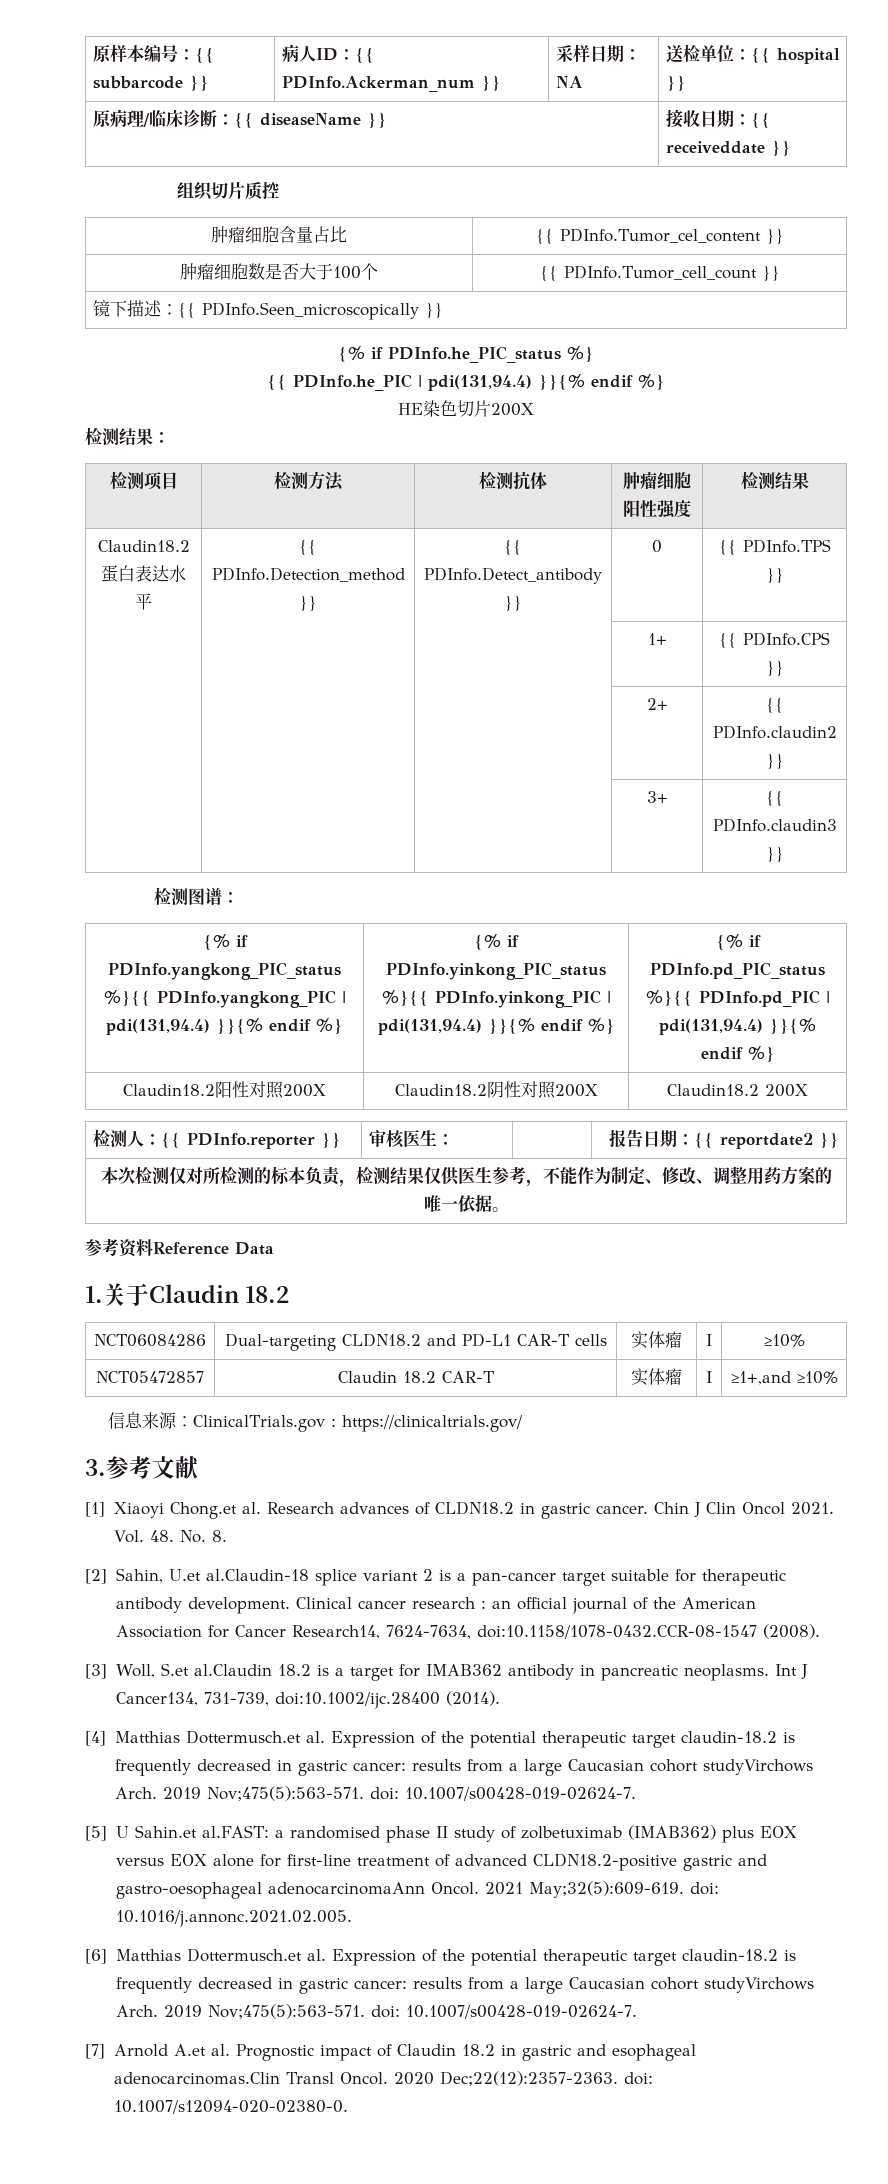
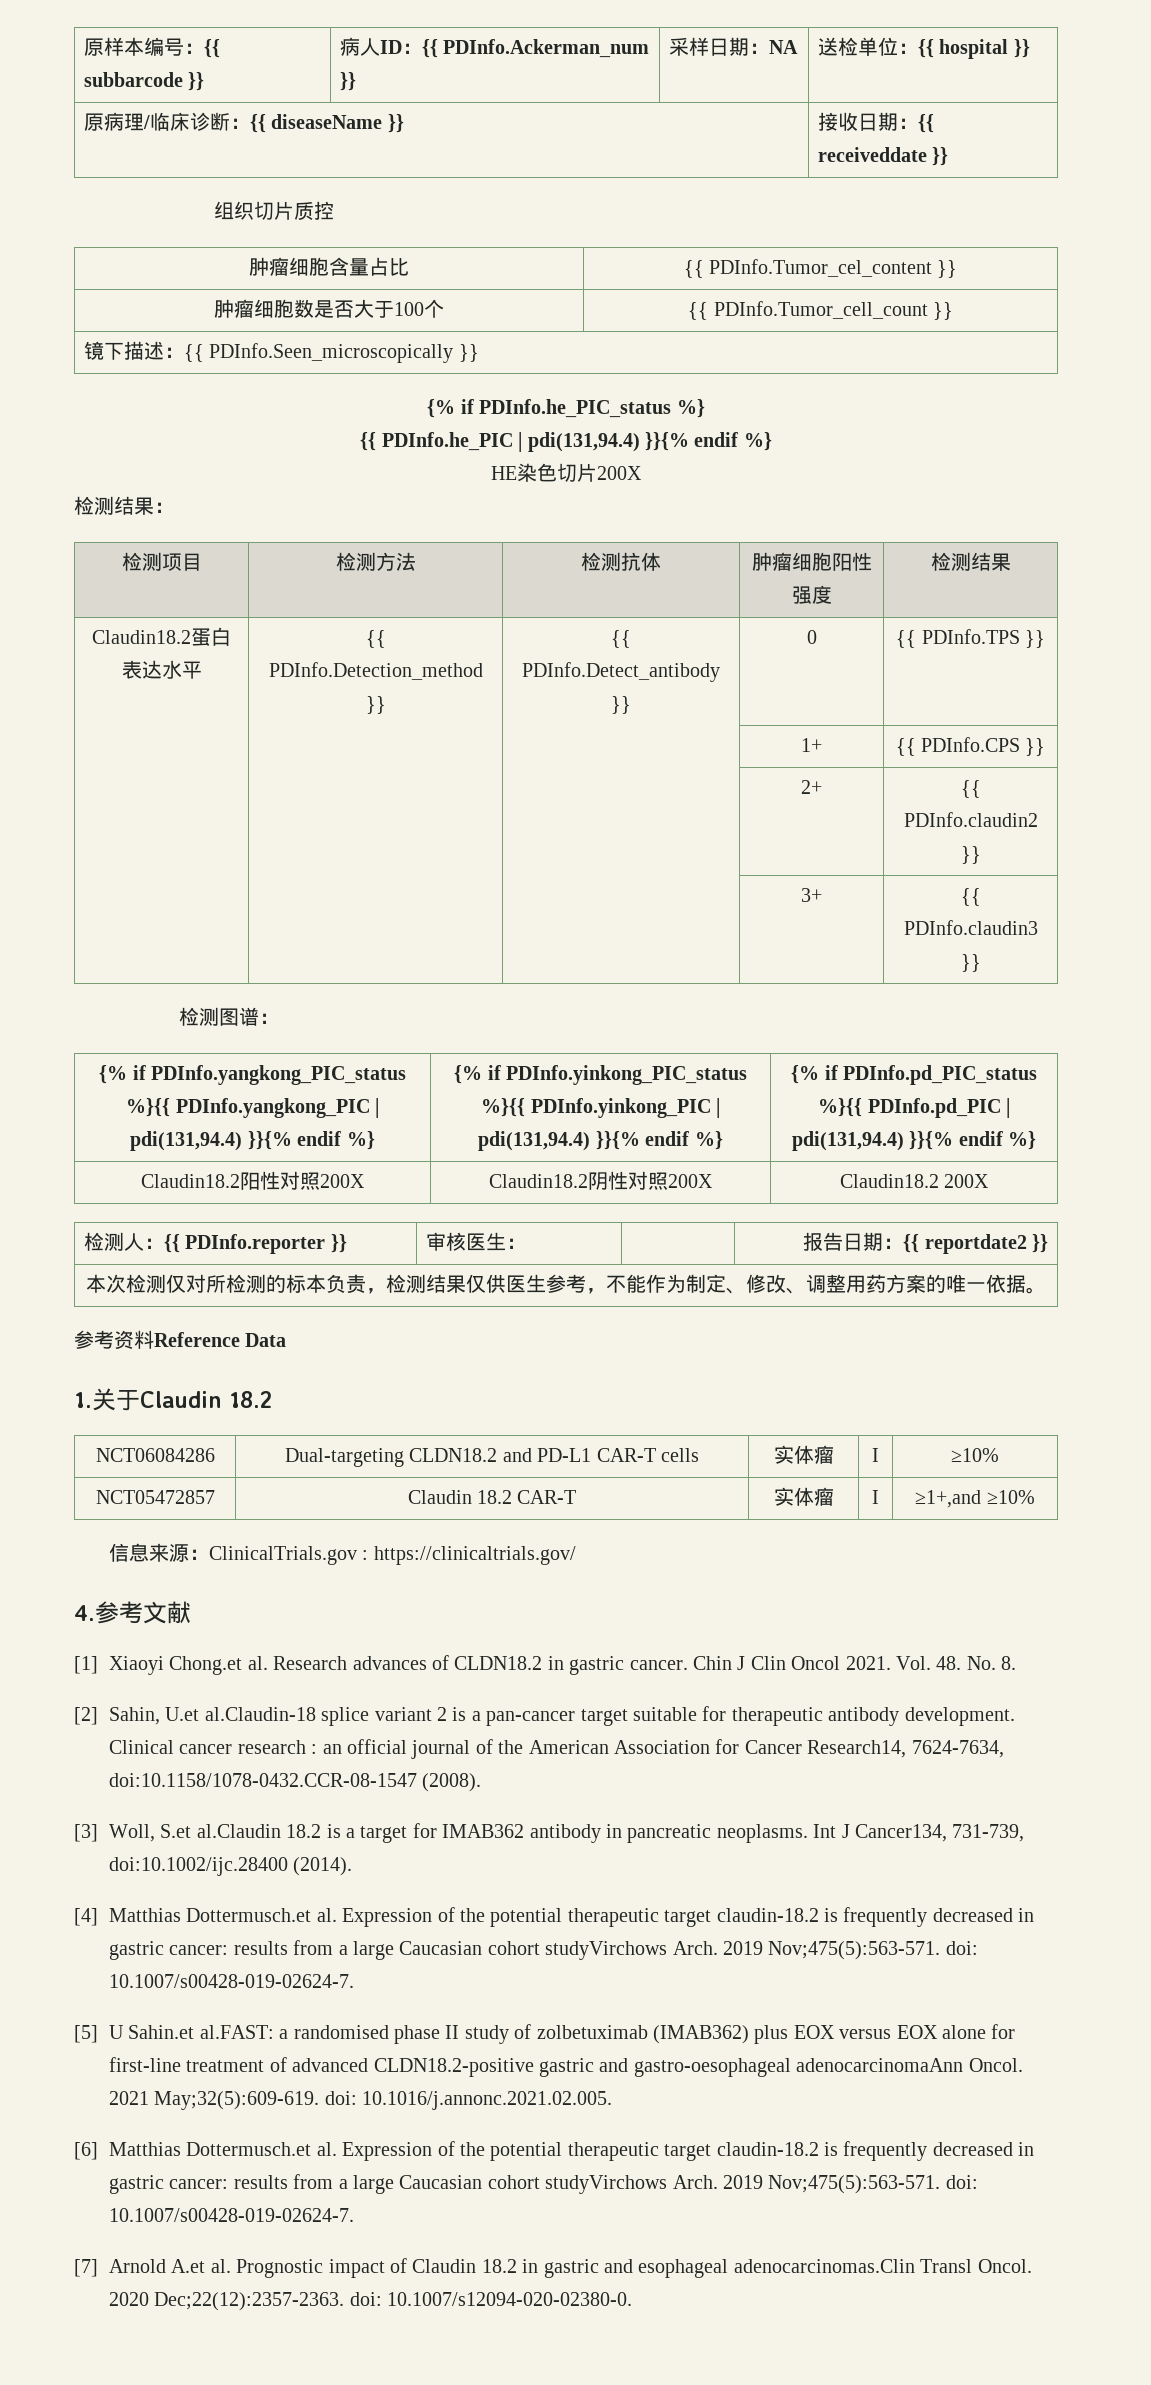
[85,1459,106,1476] 3. -> [74,1605,95,1621] 4.

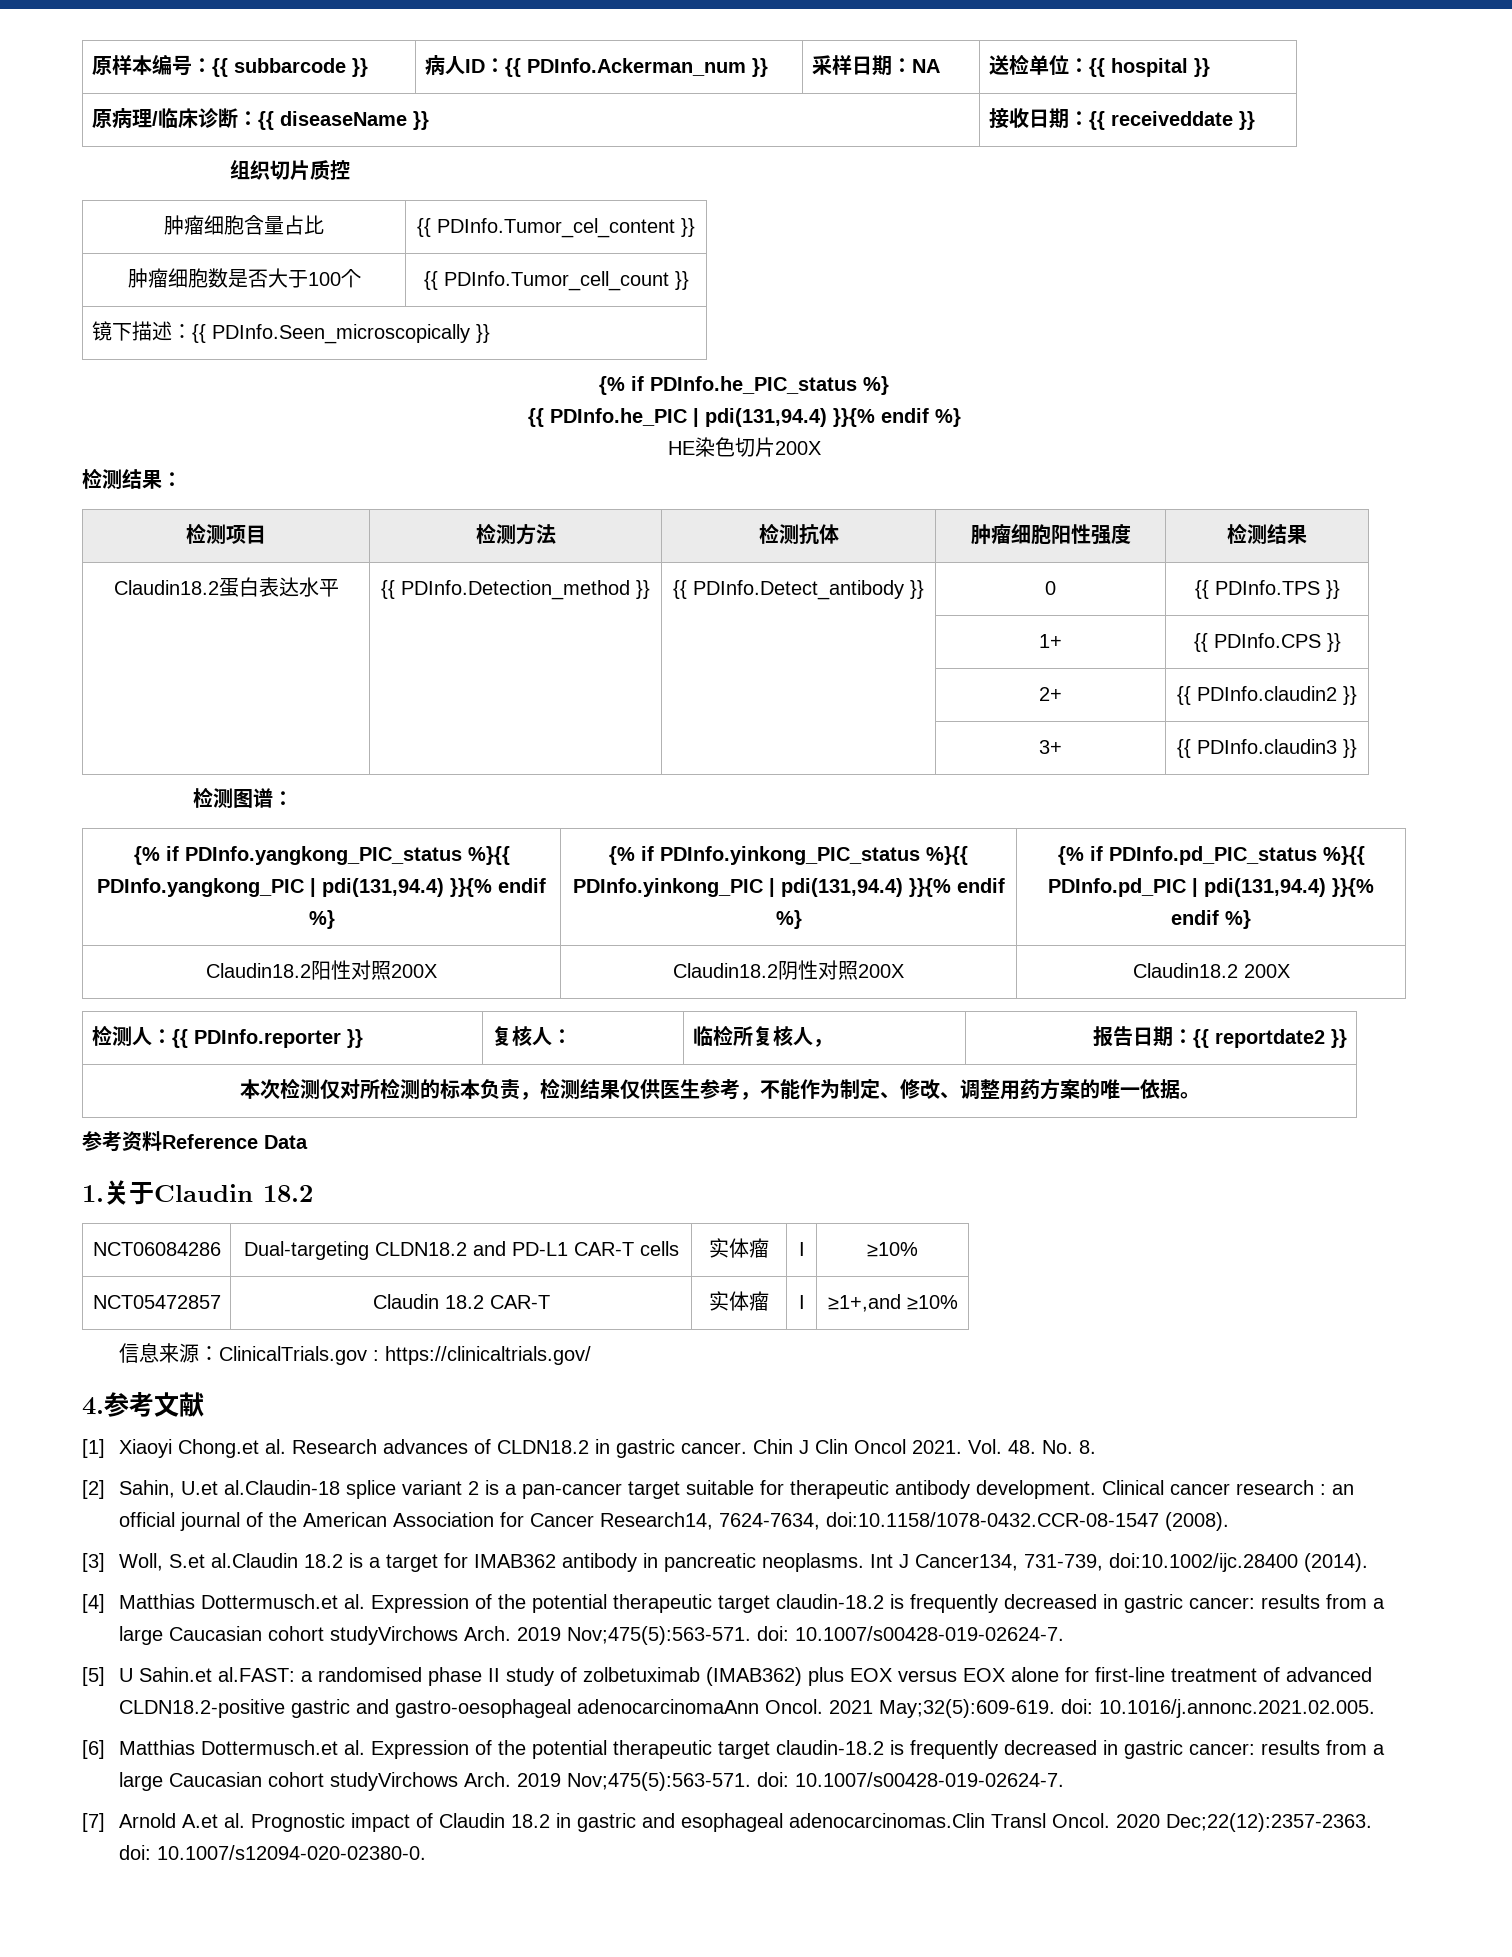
[425,1232,506,1251] 审核医生 -> [491,1026,552,1046] 复核人
(526, 1243) none -> [692,1025,833,1047] 临检所复核人，

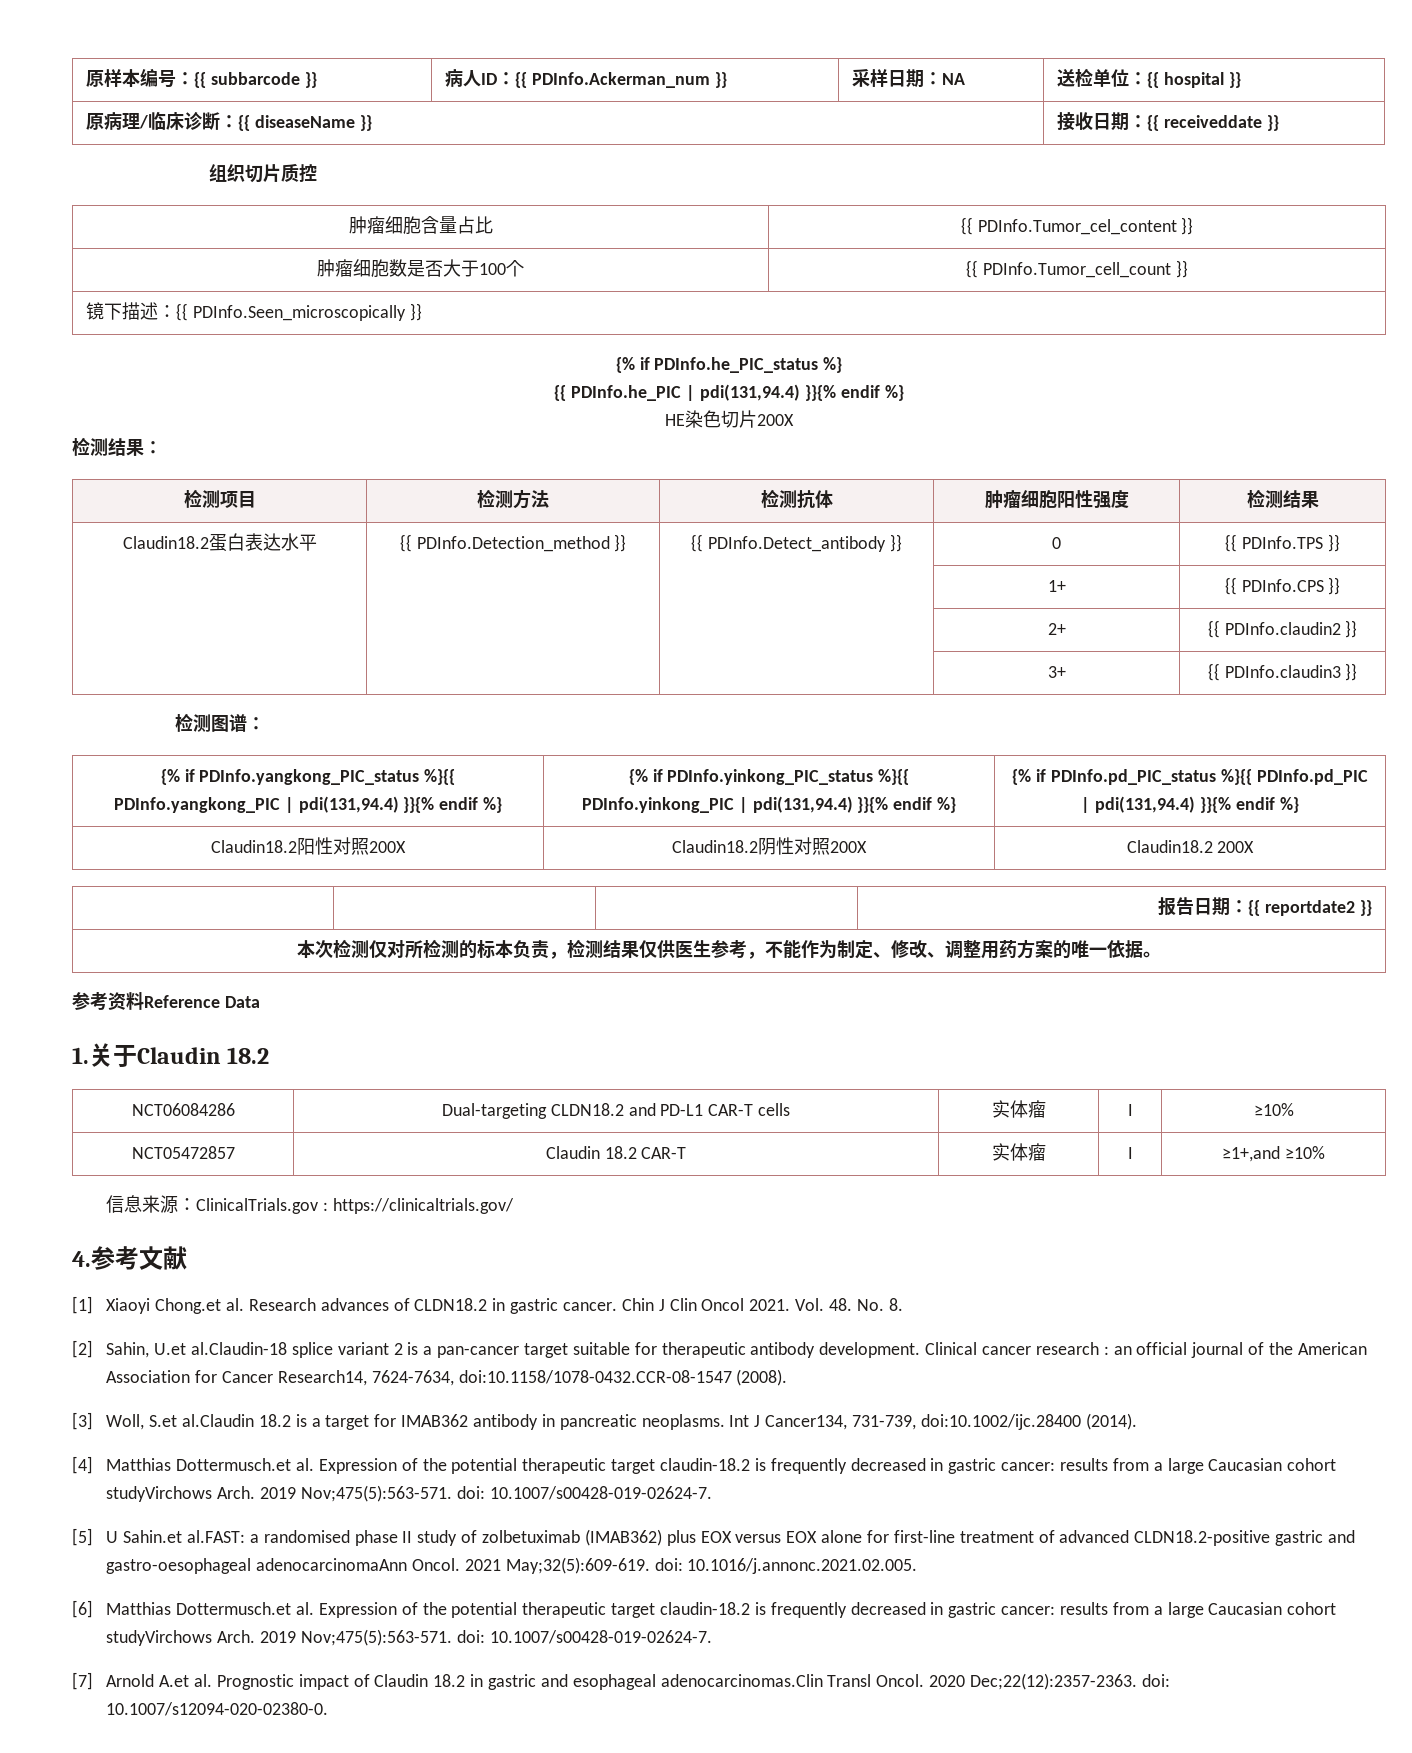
[91,1025,363,1048] [491,1026,572,1046] [692,1025,833,1047] 检测人：{{ PDInfo.reporter }} | 复核人： | 临检所复核人， -> (1255, 847) | |

